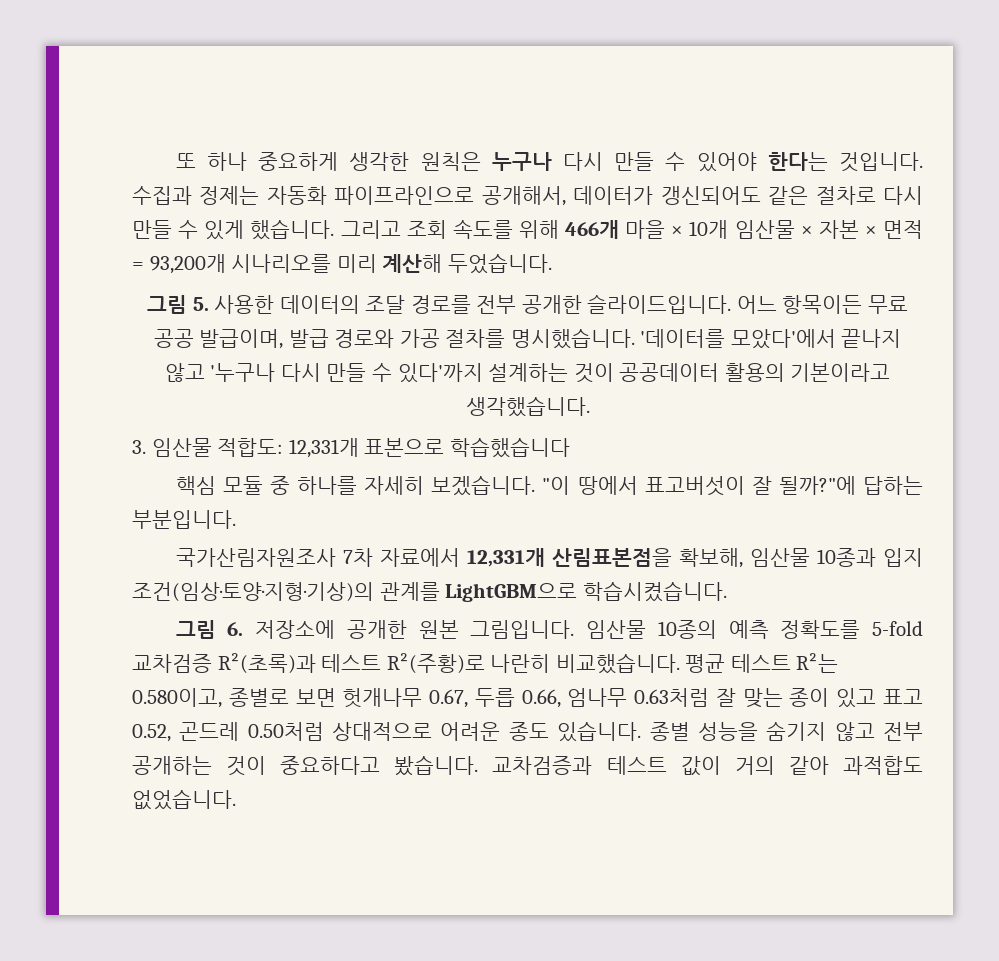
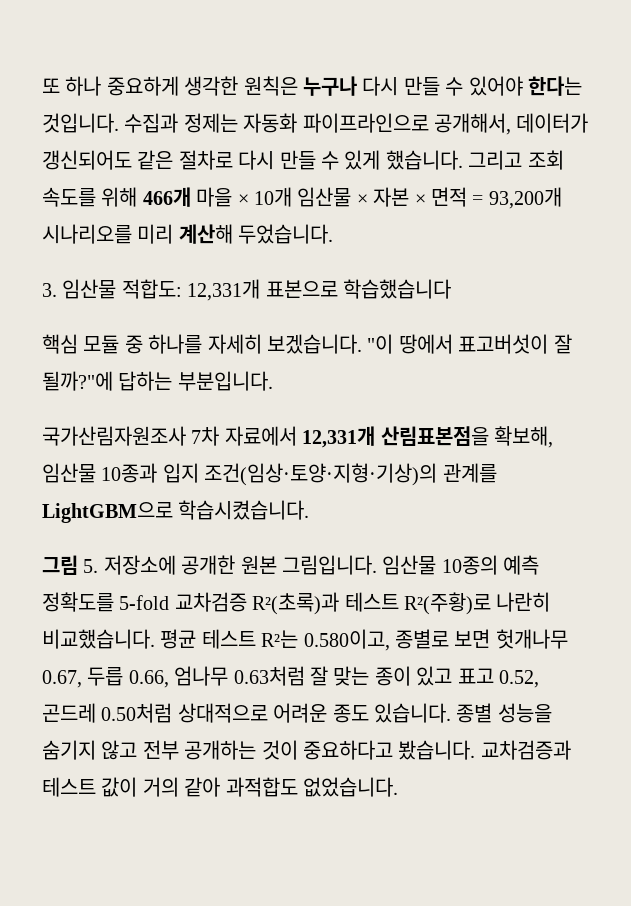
[147,294,908,314] [153,328,902,349] [164,363,891,383] [465,396,590,417] // 그림 5. 사용한 데이터의 조달 경로를 전부 공개한 슬라이드입니다. 어느 항목이든 무료 공공 발급이며, 발급 경로와 가공 절차를 명시했습니다. '데이터를 모았다'에서 끝나지 않고 '누구나 다시 만들 수 있다'까지 설계하는 것이 공공데이터 활용의 기본이라고 생각했습니다. -> (334, 234) none
[227,622,244,636] 6. -> [83,559,99,573] 5.

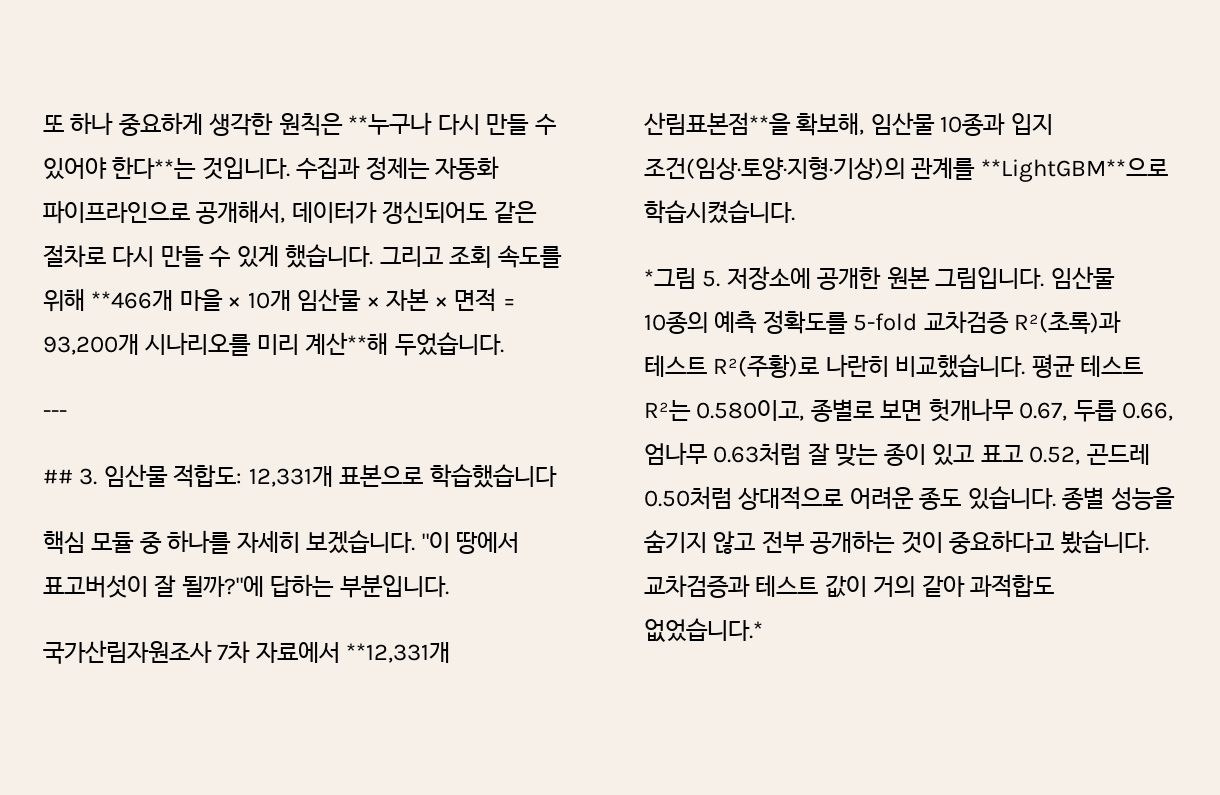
[303,76,357,96] 누구나 -> [348,112,433,135] **누구나
[527,76,582,96] 한다는 -> [112,157,197,179] 한다**는
[142,187,191,207] 466개 -> [91,290,174,311] **466개
[178,224,233,244] 계산해 -> [305,332,389,355] 계산**해
(334, 234) none -> [43,410,67,418] [43,469,73,484] --- // ##
[302,426,489,448] 12,331개 산림표본점을 -> [346,642,451,663] [644,112,791,135] **12,331개 산림표본점**을
[42,502,173,523] LightGBM으로 -> [980,158,1168,182] **LightGBM**으로
[42,555,78,575] 그림 -> [644,268,696,289] *그림
[303,777,398,797] 없었습니다. -> [644,618,763,642] 없었습니다.*

